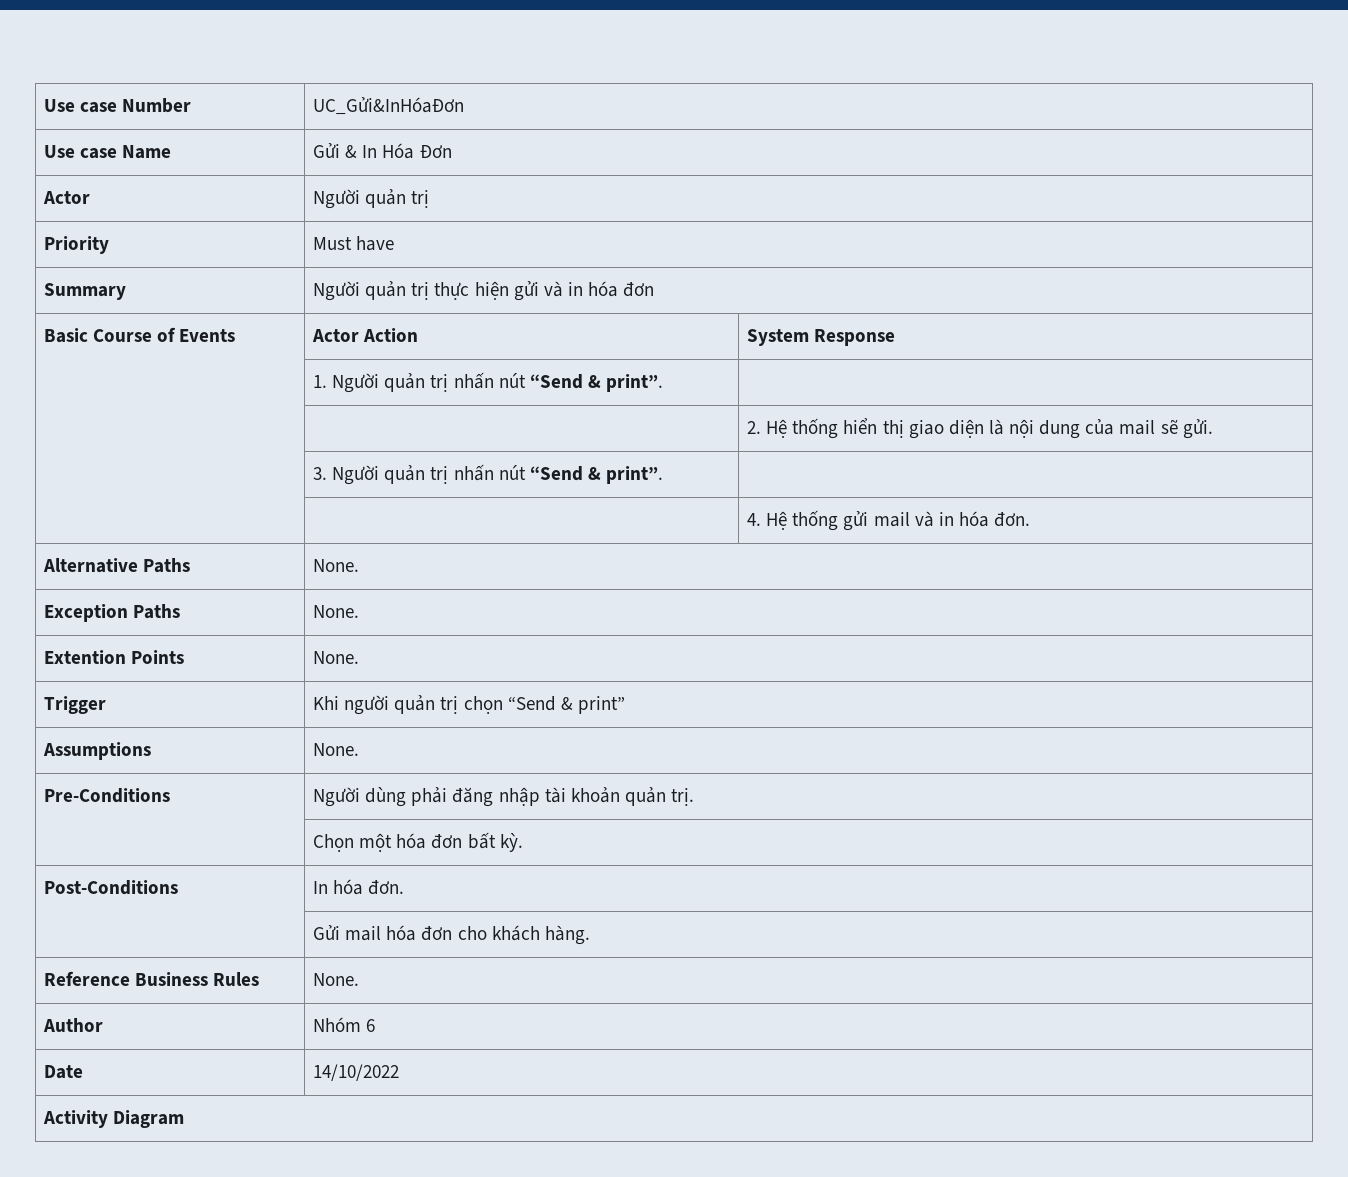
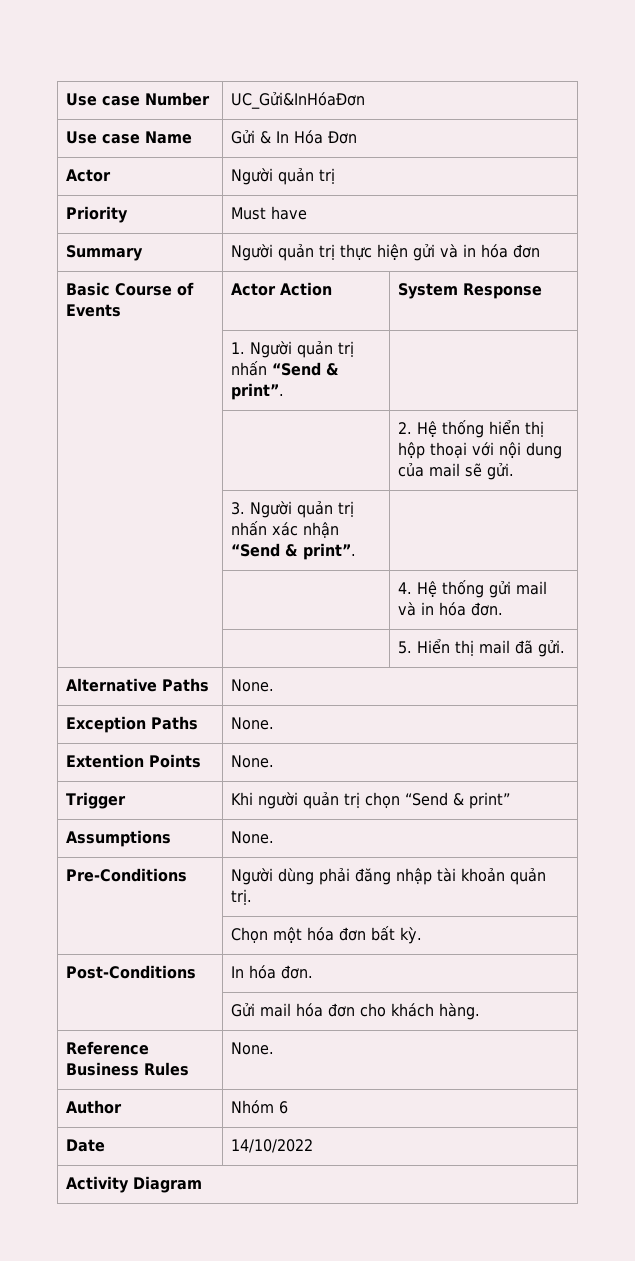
[498,373,526,388] nút -> (268, 368) none
[908,419,1004,439] giao diện là -> [398,442,495,459] hộp thoại với
[498,465,526,480] nút -> [272,522,340,538] xác nhận
(1031, 519) none -> [398,639,566,657] // | | 5. Hiển thị mail đã gửi.

